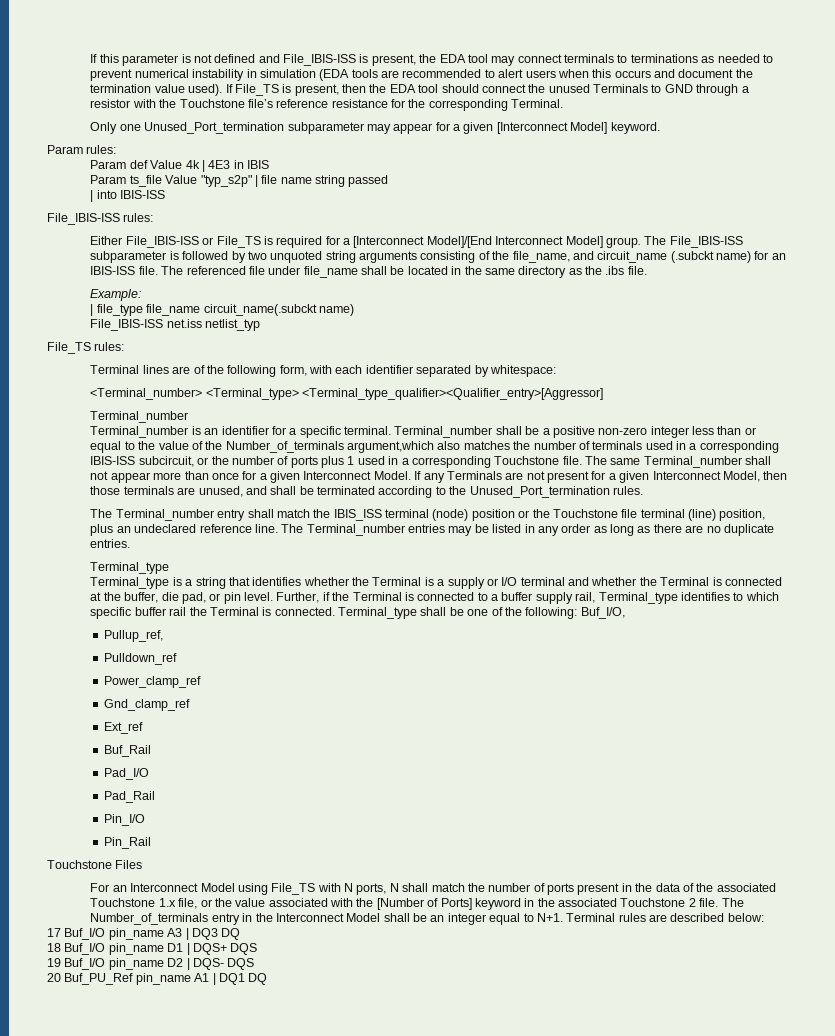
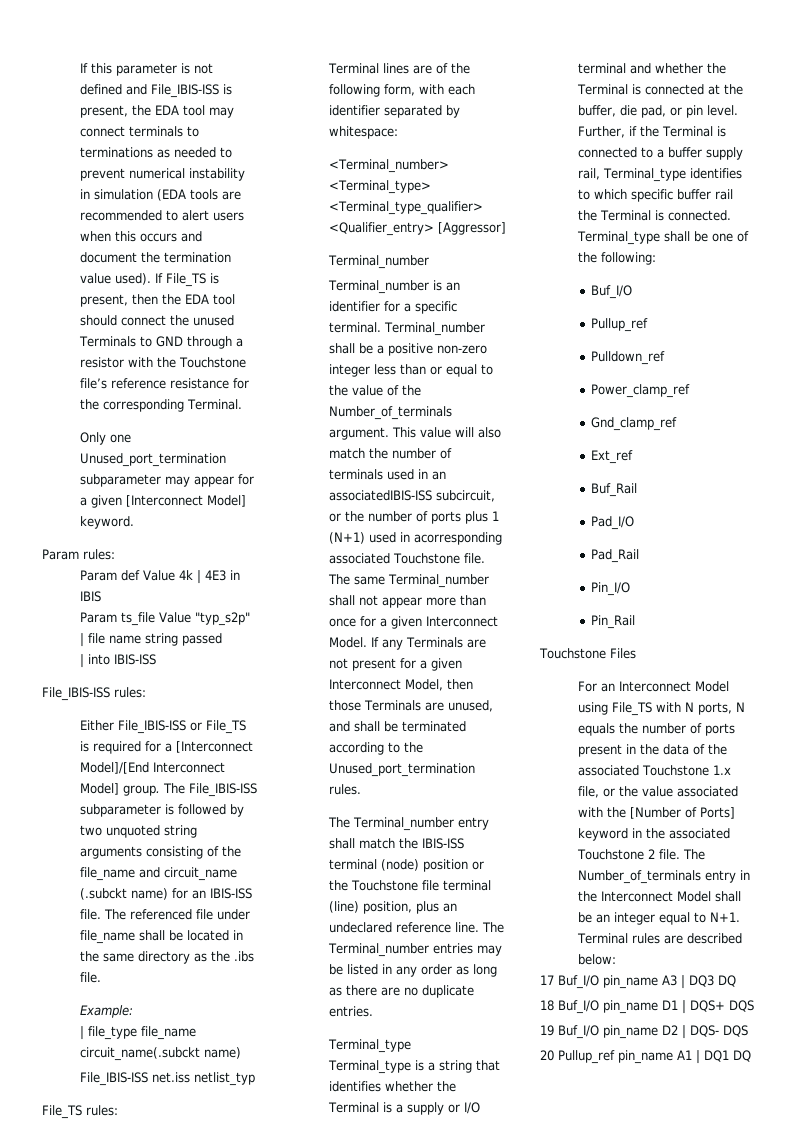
[144,122,285,134] Unused_Port_termination -> [79,453,226,467] Unused_port_termination
[512,251,570,263] file_name, -> [79,867,135,881] file_name
[302,388,604,400] <Terminal_type_qualifier><Qualifier_entry>[Aggressor] -> [328,201,483,215] [328,222,506,236] <Terminal_type_qualifier> <Qualifier_entry> [Aggressor]
[347,441,510,453] argument,which also matches -> [328,427,501,440] [328,448,365,459] argument. This value will also match
[689,441,779,453] [90,456,136,465] a corresponding IBIS-ISS -> [431,471,446,480] [328,490,432,501] an associatedIBIS-ISS
[357,456,491,468] used in a corresponding -> [328,532,502,545] [328,553,390,564] (N+1) used in acorresponding associated
[123,486,174,495] terminals -> [363,700,421,711] Terminals
[469,486,610,498] Unused_Port_termination -> [328,763,475,777] Unused_port_termination
[333,509,382,521] IBIS_ISS -> [421,838,464,849] IBIS-ISS
[580,607,625,619] [104,630,164,642] Buf_I/O, // Pullup_ref, -> [591,285,633,299] [591,318,649,332] // Buf_I/O // Pullup_ref
[402,883,465,892] shall match -> [577,723,615,736] equals
[64,973,134,985] Buf_PU_Ref -> [558,1050,615,1064] Pullup_ref

